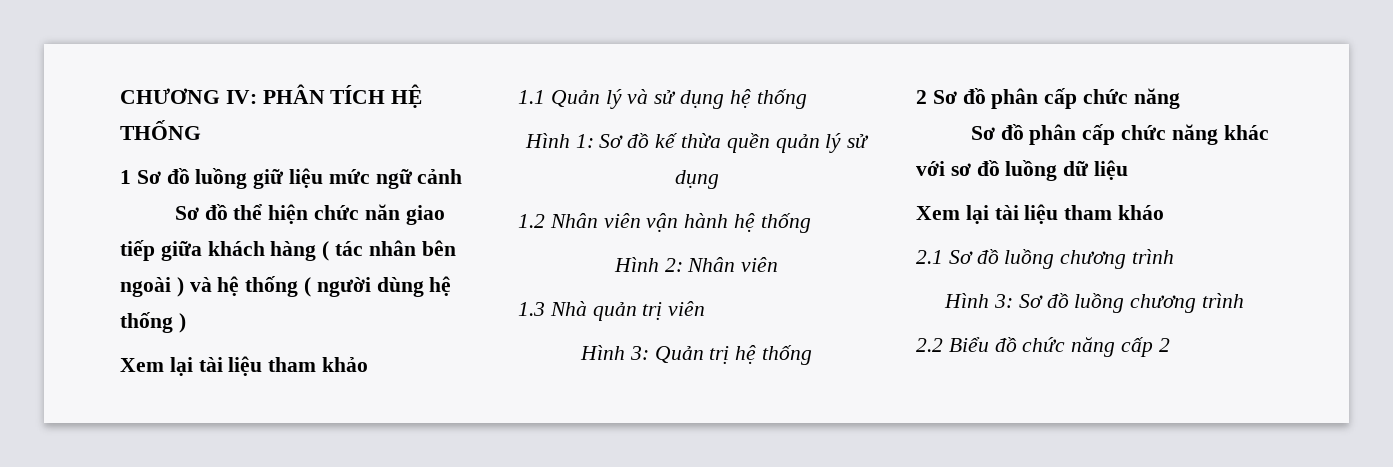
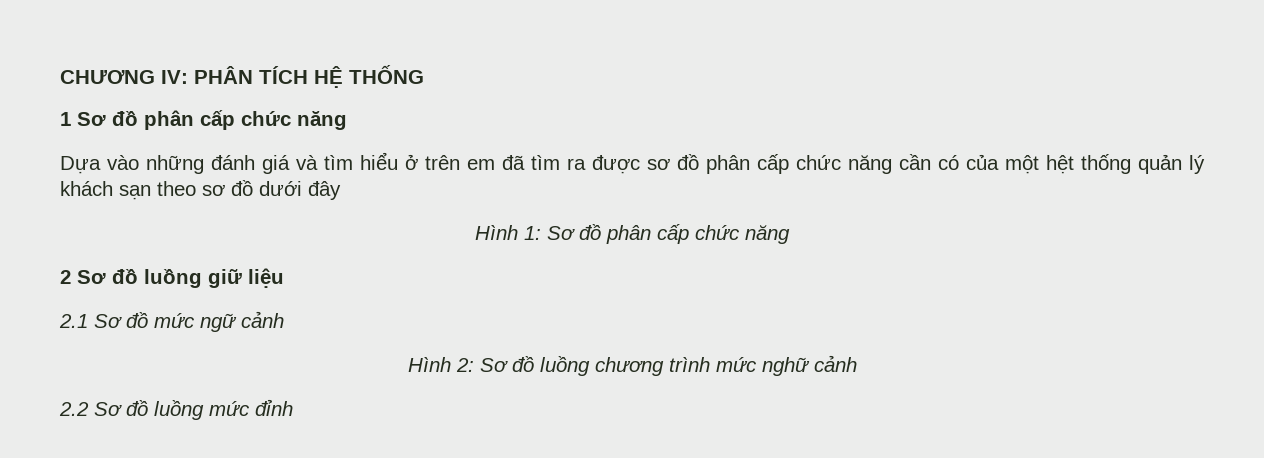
[195,168,463,189] [174,204,445,225] [120,240,456,261] [120,276,452,297] [120,312,186,333] [120,356,369,376] [518,89,807,109] [524,133,870,153] [674,170,719,189] [518,213,811,233] [613,257,779,272] [518,301,706,321] [579,345,813,365] [916,88,1180,109] [970,124,1269,145] [916,160,1129,181] [916,204,1165,224] [916,249,1175,269] [944,293,1244,313] [916,337,1170,357] luồng giữ liệu mức ngữ cảnh // Sơ đồ thể hiện chức năn giao tiếp giữa khách hàng ( tác nhân bên ngoài ) và hệ thống ( người dùng hệ thống ) // Xem lại tài liệu tham khảo // 1.1 Quản lý và sử dụng hệ thống // Hình 1: Sơ đồ kế thừa quền quản lý sử dụng // 1.2 Nhân viên vận hành hệ thống // Hình 2: Nhân viên // 1.3 Nhà quản trị viên // Hình 3: Quản trị hệ thống // 2 Sơ đồ phân cấp chức năng // Sơ đồ phân cấp chức năng khác với sơ đồ luồng dữ liệu // Xem lại tài liệu tham kháo // 2.1 Sơ đồ luồng chương trình // Hình 3: Sơ đồ luồng chương trình // 2.2 Biểu đồ chức năng cấp 2 -> [144,110,347,130] [60,152,1205,174] [60,180,341,200] [475,224,790,244] [60,268,284,288] [59,311,284,332] [407,355,857,376] [59,399,293,420] phân cấp chức năng // Dựa vào những đánh giá và tìm hiểu ở trên em đã tìm ra được sơ đồ phân cấp chức năng cần có của một hệt thống quản lý khách sạn theo sơ đồ dưới đây // Hình 1: Sơ đồ phân cấp chức năng // 2 Sơ đồ luồng giữ liệu // 2.1 Sơ đồ mức ngữ cảnh // Hình 2: Sơ đồ luồng chương trình mức nghữ cảnh // 2.2 Sơ đồ luồng mức đỉnh

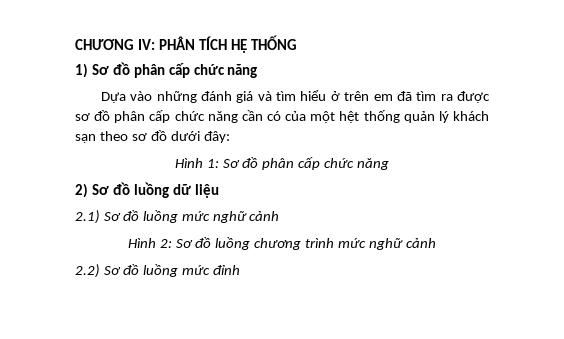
[60,112,71,126] 1 -> [75,63,88,78] 1)
[308,181,341,200] đây -> [203,131,230,143] đây:
[60,269,242,288] 2 Sơ đồ luồng giữ -> [75,182,191,198] 2) Sơ đồ luồng dữ
[59,312,237,332] 2.1 Sơ đồ mức ngữ -> [75,210,247,224] 2.1) Sơ đồ luồng mức nghữ
[59,402,89,416] 2.2 -> [75,264,100,278] 2.2)

